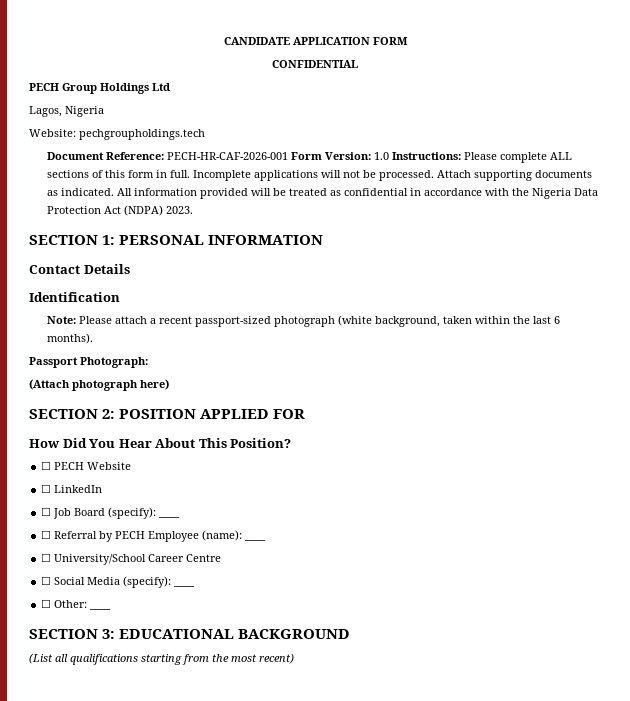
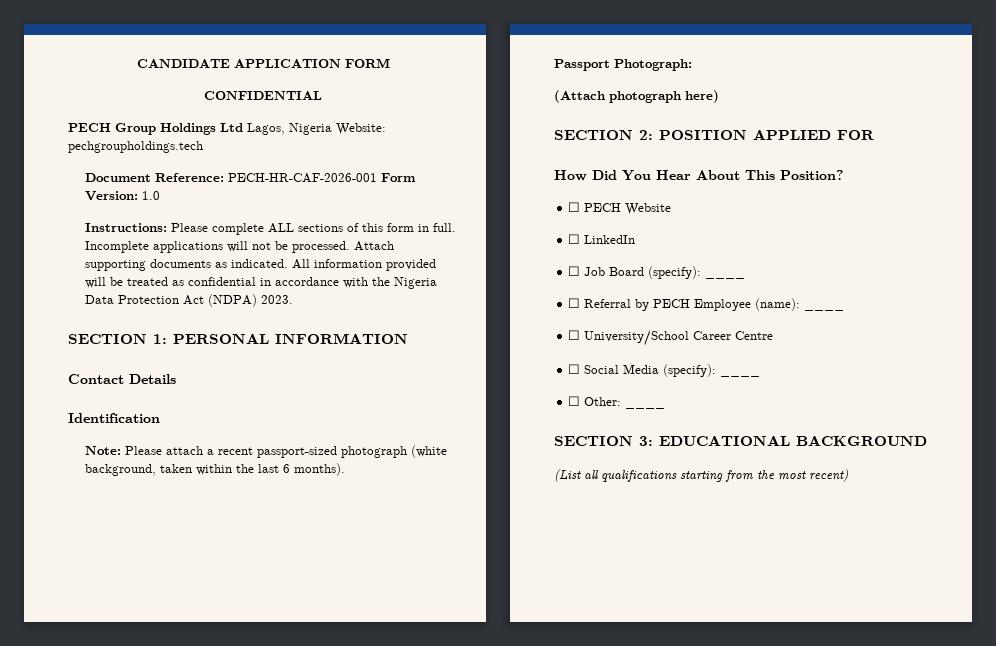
(170, 87) // -> (243, 127) none
(104, 111) // -> (332, 129) none
(389, 156) none -> (161, 195) //

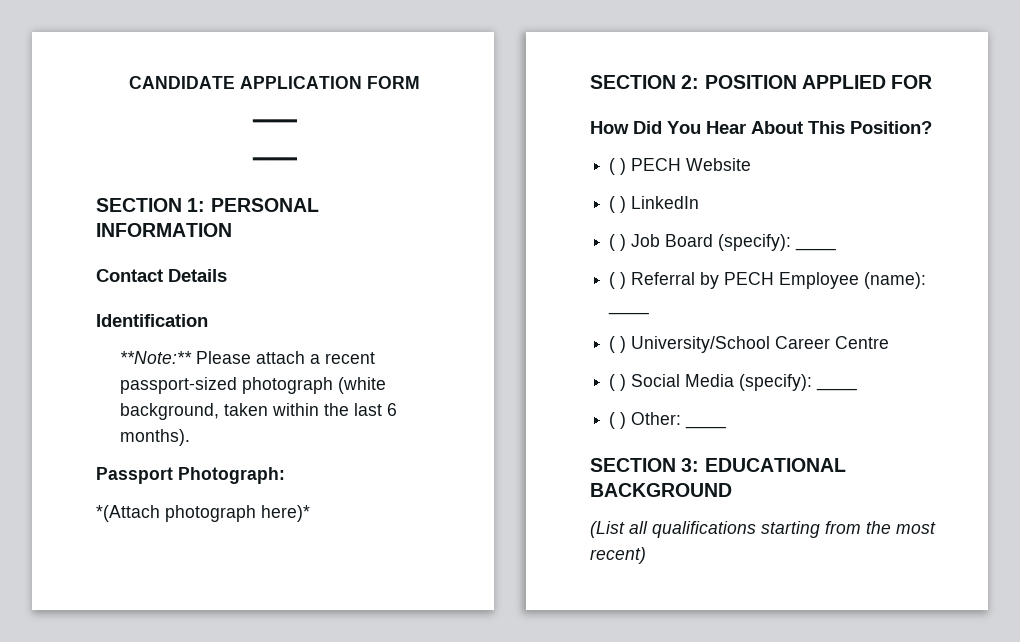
[204,91,322,100] [68,123,386,135] [68,141,203,153] [85,173,417,183] [85,191,161,201] [85,223,457,235] [85,241,395,253] [85,259,437,271] [85,277,438,289] [85,294,294,307] CONFIDENTIAL // PECH Group Holdings Ltd Lagos, Nigeria Website: pechgroupholdings.tech // Document Reference: PECH-HR-CAF-2026-001 Form Version: 1.0 // Instructions: Please complete ALL sections of this form in full. Incomplete applications will not be processed. Attach supporting documents as indicated. All information provided will be treated as confidential in accordance with the Nigeria Data Protection Act (NDPA) 2023. -> [251,119,298,127] [251,157,298,165] ━━━━ // ━━━━
[85,446,122,455] Note: -> [120,351,193,364] **Note:**
[554,90,719,103] (Attach photograph here) -> [96,505,310,522] *(Attach photograph here)*
[568,202,581,212] ☐ -> [609,158,627,175] ( )
[568,234,581,244] ☐ -> [609,196,627,213] ( )
[568,266,581,276] ☐ -> [609,234,627,251] ( )
[568,298,581,308] ☐ -> [609,272,627,289] ( )
[568,330,581,340] ☐ -> [609,336,627,353] ( )
[568,364,581,374] ☐ -> [609,374,627,391] ( )
[568,396,581,406] ☐ -> [609,412,627,429] ( )

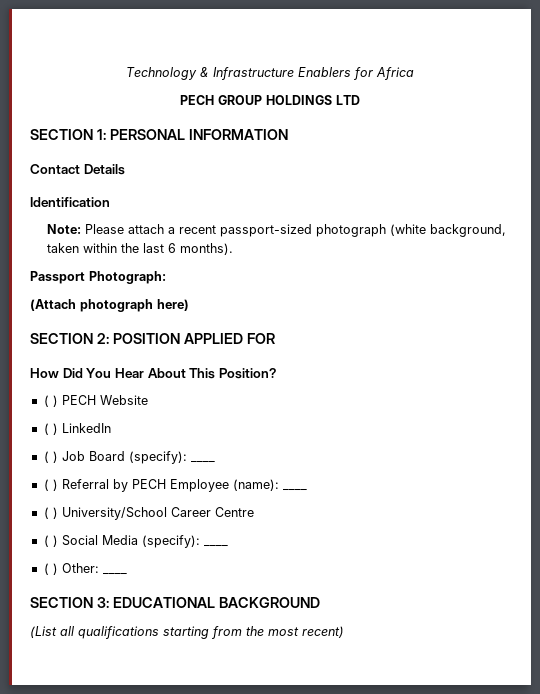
[129,76,420,89] [251,119,298,127] [251,157,298,165] CANDIDATE APPLICATION FORM // ━━━━ // ━━━━ -> [126,67,414,80] [180,95,360,105] Technology & Infrastructure Enablers for Africa // PECH GROUP HOLDINGS LTD
[120,351,193,364] **Note:** -> [46,224,81,234] Note:
[96,505,310,522] *(Attach photograph here)* -> [30,299,189,312] (Attach photograph here)

